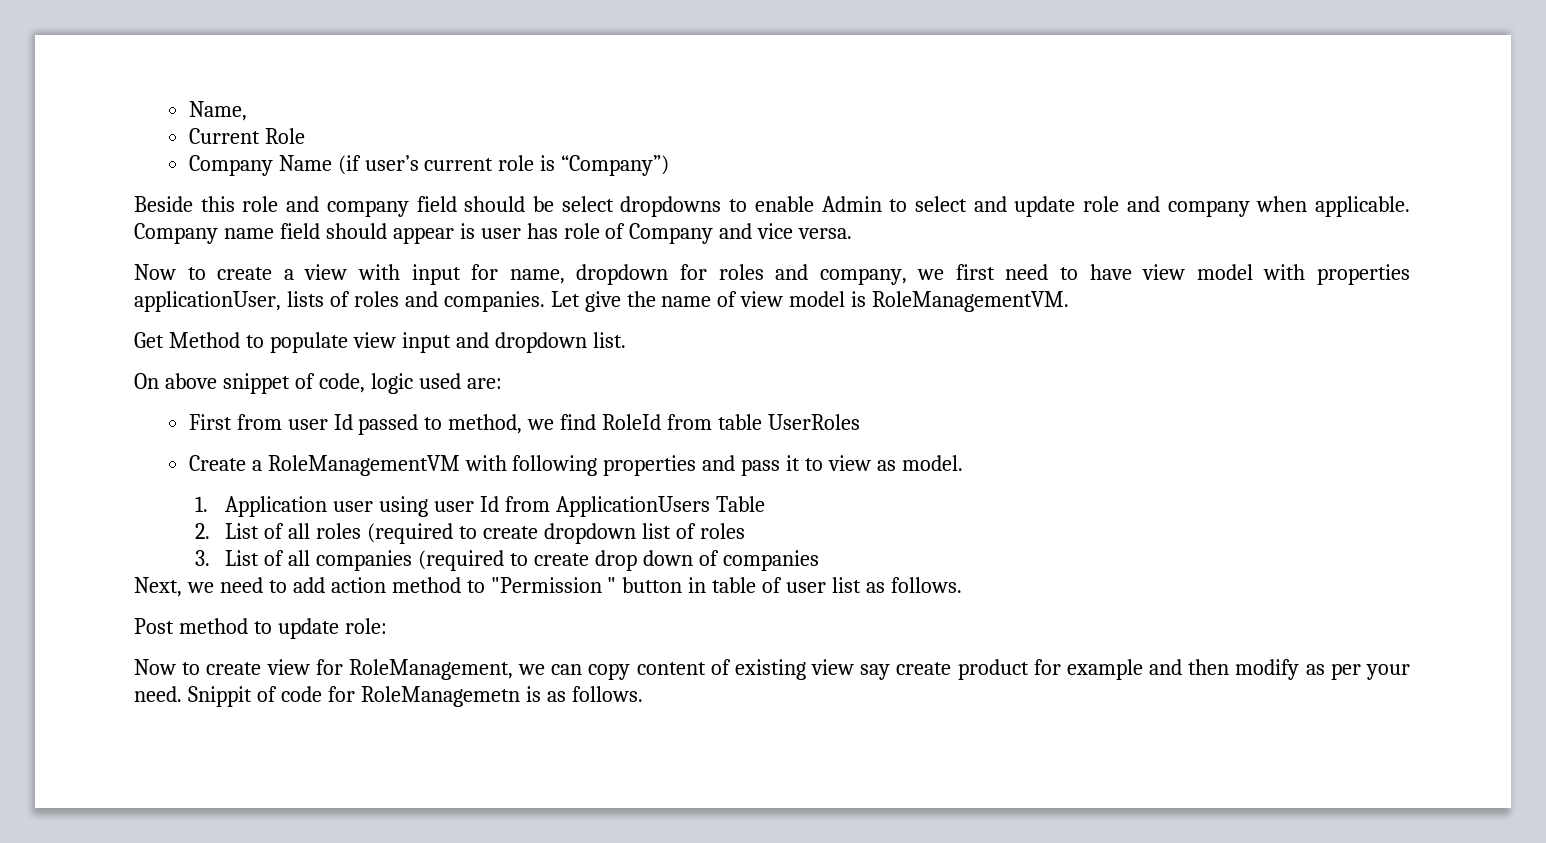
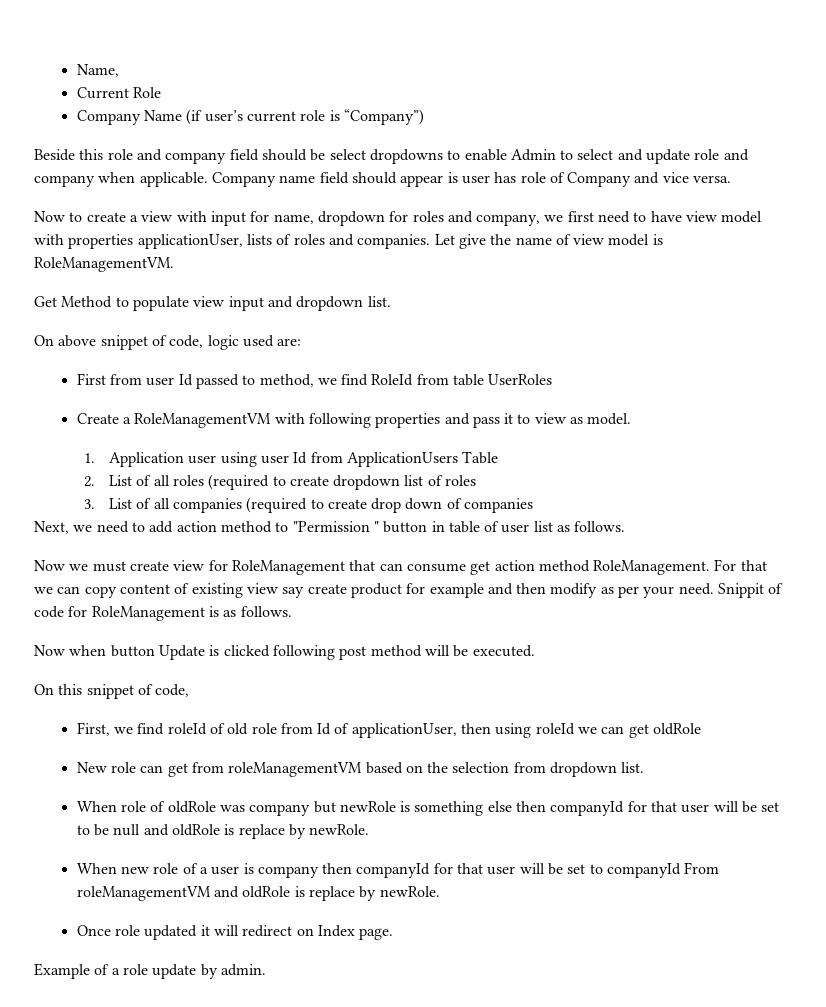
[134,618,387,639] [134,659,201,675] // Post method to update role: // Now to -> [34,560,126,572] // Now we must
[348,659,513,680] RoleManagement, -> [231,559,767,575] RoleManagement that can consume get action method RoleManagement. For that
[360,686,520,707] RoleManagemetn -> [91,606,205,621] RoleManagement
(643, 694) none -> [34,645,535,660] [34,684,190,699] [76,722,702,738] [76,762,645,777] [76,801,780,816] [76,824,370,839] [76,862,720,878] [76,886,440,901] [76,925,394,940] [34,963,266,979] // Now when button Update is clicked following post method will be executed. // On this snippet of code, // First, we find roleId of old role from Id of applicationUser, then using roleId we can get oldRole // New role can get from roleManagementVM based on the selection from dropdown list. // When role of oldRole was company but newRole is something else then companyId for that user will be set to be null and oldRole is replace by newRole. // When new role of a user is company then companyId for that user will be set to companyId From roleManagementVM and oldRole is replace by newRole. // Once role updated it will redirect on Index page. // Example of a role update by admin.

